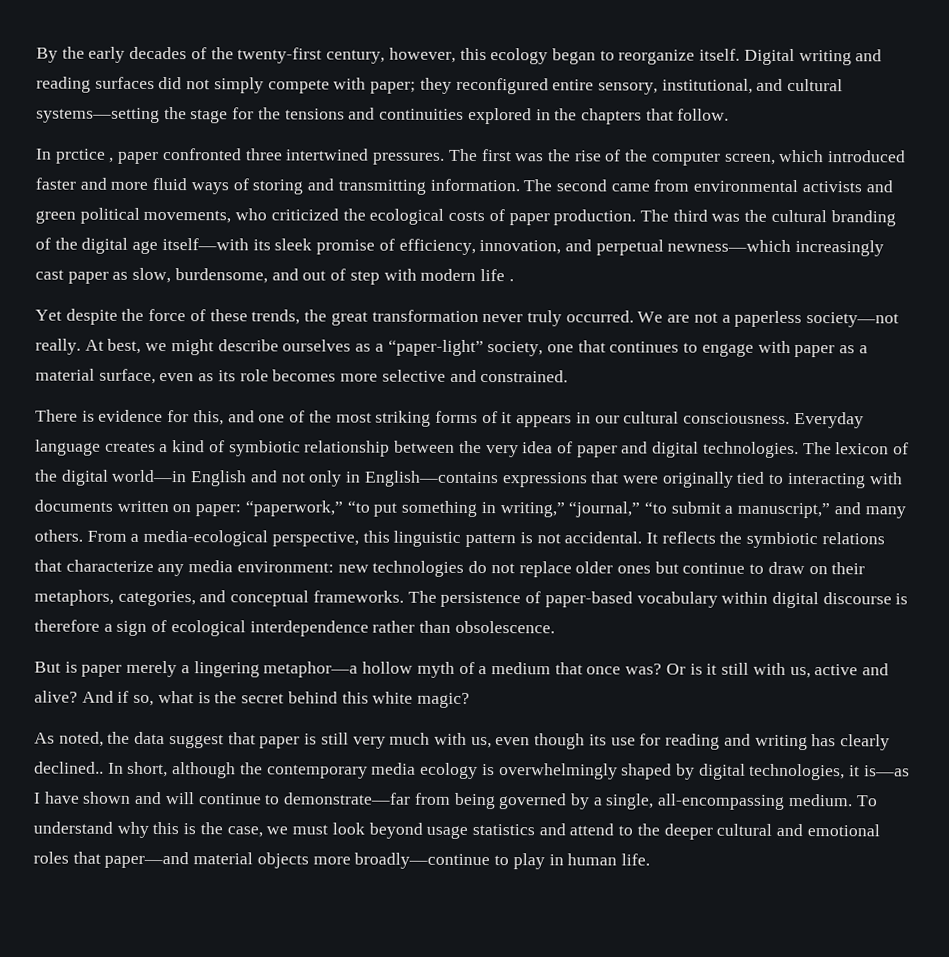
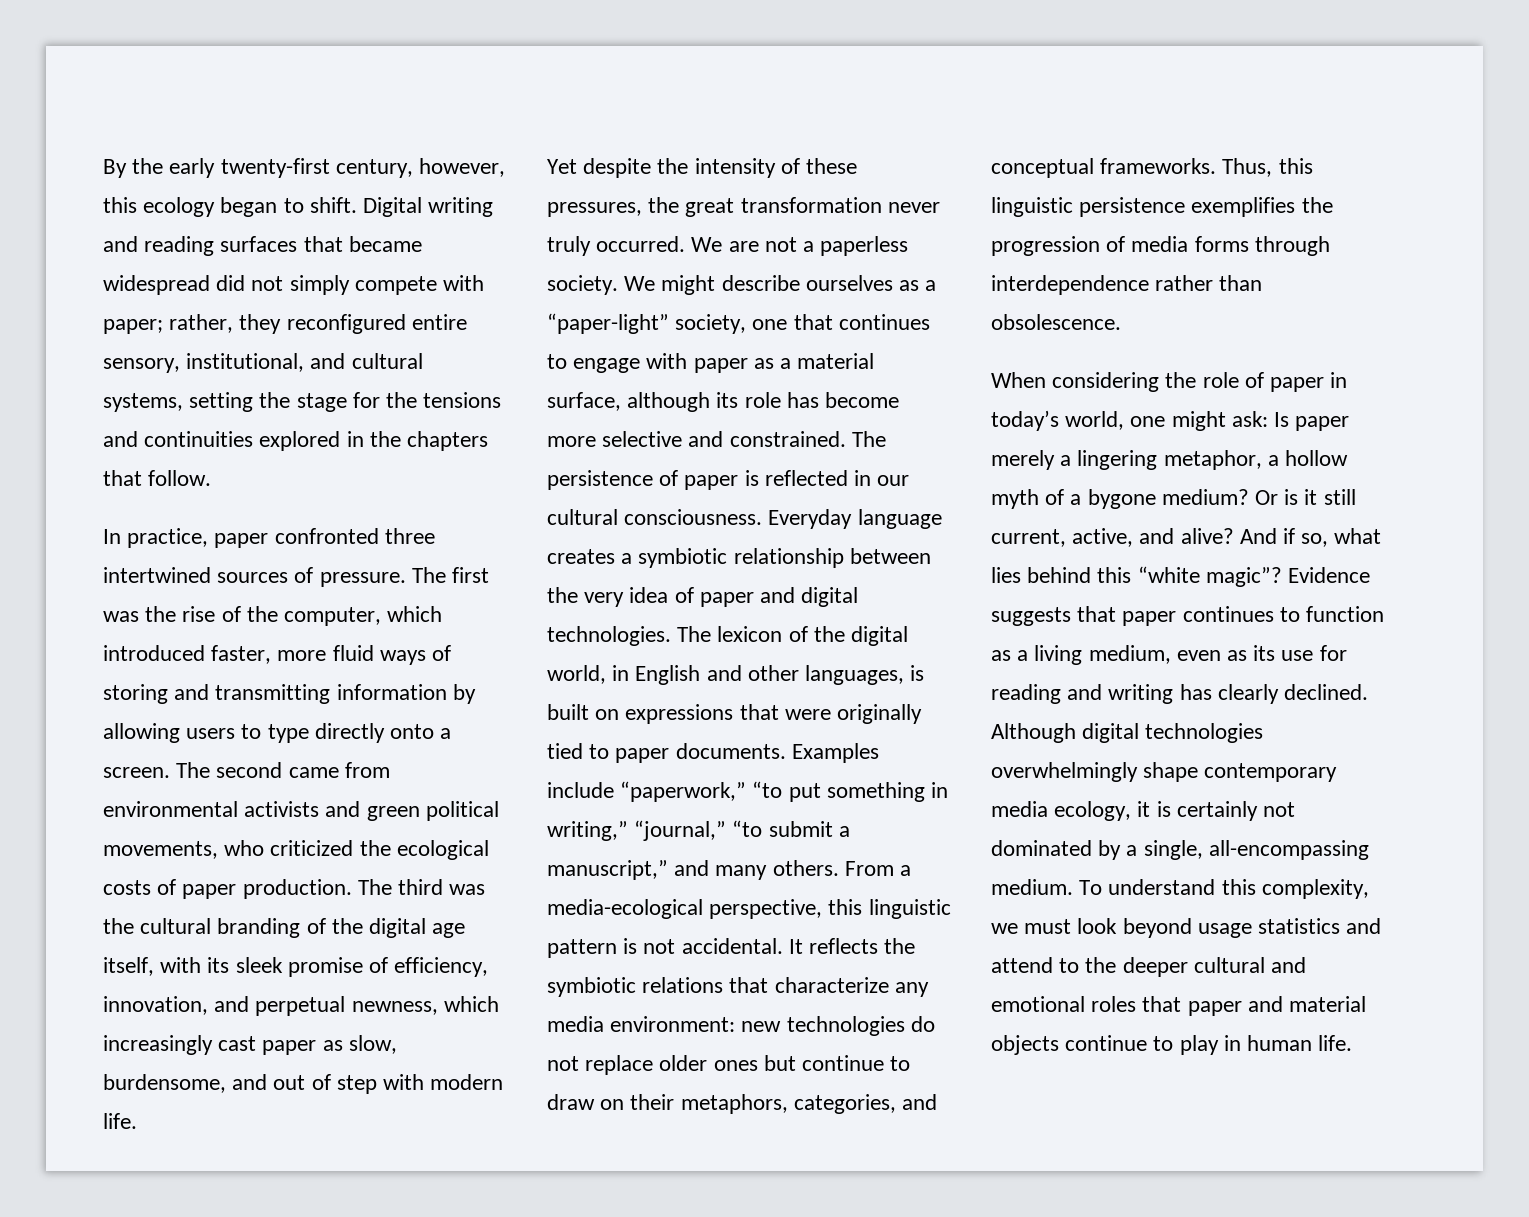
[129,46,234,60] decades of the -> (216, 168) none
[618,48,741,65] reorganize itself. -> [309,197,357,213] shift.
(155, 82) none -> [303,236,422,252] [103,275,210,295] that became widespread
(417, 87) none -> [169,314,234,333] rather,
[36,107,160,124] systems—setting -> [103,392,254,412] systems, setting
[54,148,115,164] prctice , -> [127,528,209,548] practice,
[372,152,446,165] pressures. -> [217,567,406,587] sources of pressure.
[650,149,907,166] [35,177,107,190] computer screen, which introduced faster and -> [284,606,443,626] [103,645,272,664] computer, which introduced faster,
[429,178,520,192] information. -> [336,684,476,704] [103,723,452,743] [103,767,170,778] information by allowing users to type directly onto a screen.
[161,238,249,251] itself—with -> [103,957,202,976] itself, with
[667,239,792,252] newness—which -> [351,996,499,1015] newness, which
[479,269,514,282] life . -> [103,1113,137,1129] life.
[148,308,187,322] force -> [694,158,776,178] intensity
[251,309,301,325] trends, -> [547,202,642,217] pressures,
[806,312,900,328] [35,338,168,355] society—not really. At best, we -> [547,275,656,295] society. We
[159,369,337,382] even as its role becomes -> [627,392,900,412] although its role has become
[35,409,573,428] // There is evidence for this, and one of the most striking forms of it appears -> [851,431,886,447] [547,470,848,490] The persistence of paper is reflected
[172,440,225,453] kind of -> (633, 558) none
[111,469,499,488] world—in English and not only in English—contains -> [547,665,925,685] [547,704,620,720] world, in English and other languages, is built on
[786,472,903,489] [34,499,242,517] interacting with documents written on paper: -> [615,743,879,763] [547,782,614,798] paper documents. Examples include
[407,590,909,609] [34,619,555,637] [34,661,78,673] The persistence of paper-based vocabulary within digital discourse is therefore a sign of ecological interdependence rather than obsolescence. // But is -> [1222,158,1313,177] [991,197,1333,217] [991,236,1330,256] [991,275,1263,295] [991,314,1121,330] [991,372,1348,392] [991,410,1290,431] Thus, this linguistic persistence exemplifies the progression of media forms through interdependence rather than obsolescence. // When considering the role of paper in today’s world, one might ask: Is
[263,661,359,678] metaphor—a -> [1163,450,1279,470] metaphor, a
[490,662,663,675] medium that once was? -> [1087,489,1249,509] bygone medium?
[752,662,859,679] with us, active -> [991,528,1134,547] current, active,
[197,691,470,708] [34,731,586,750] is the secret behind this white magic? // As noted, the data suggest that paper is still very much with us, even though -> [991,566,1371,587] [991,606,1385,626] [991,645,1248,665] lies behind this “white magic”? Evidence suggests that paper continues to function as a living medium, even as
[34,761,910,781] [33,791,568,810] declined.. In short, although the contemporary media ecology is overwhelmingly shaped by digital technologies, it is—as I have shown and will continue to demonstrate—far from being governed -> [1284,684,1369,700] [991,723,1264,743] [991,762,1338,782] [991,801,1296,821] [991,840,1092,856] declined. Although digital technologies overwhelmingly shape contemporary media ecology, it is certainly not dominated
[116,821,263,838] why this is the case, -> [1221,879,1369,899] this complexity,
[104,851,491,870] paper—and material objects more broadly—continue -> [1187,996,1367,1016] [991,1035,1148,1055] paper and material objects continue

